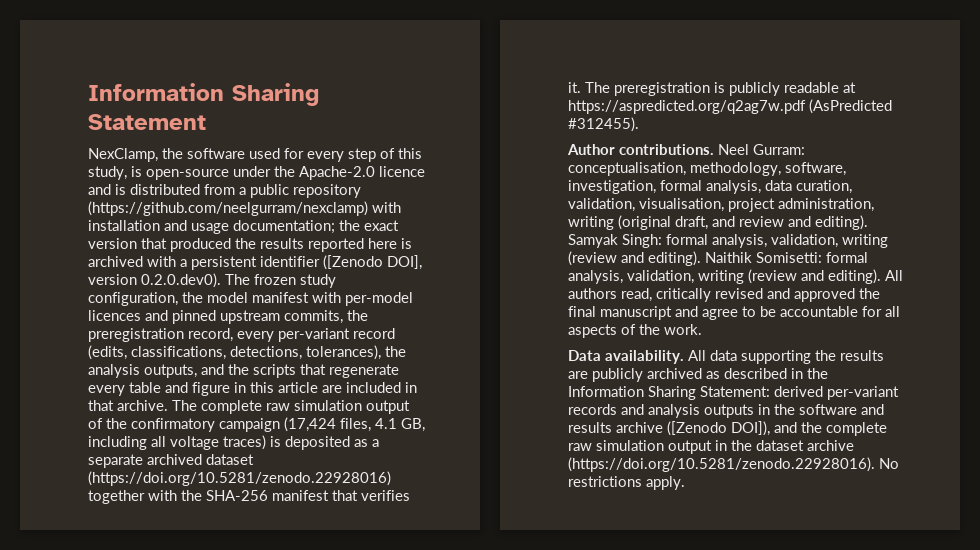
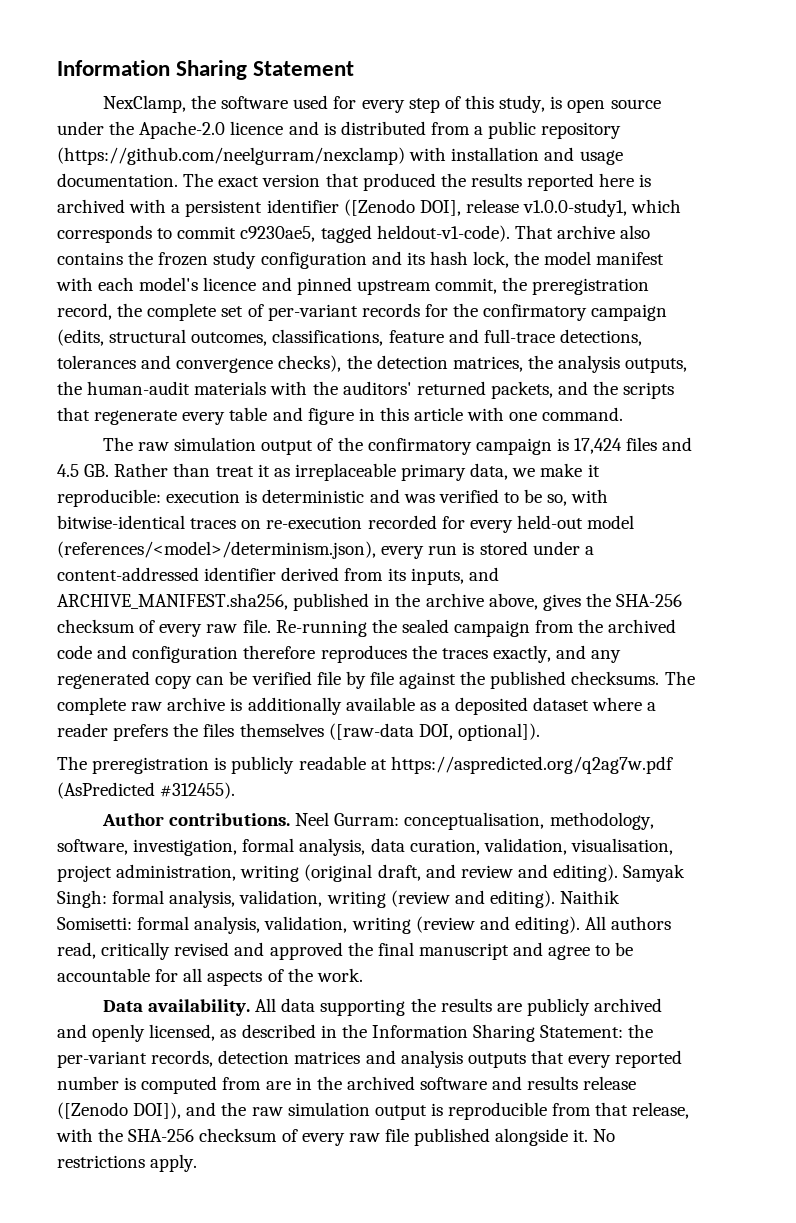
[146,169,229,180] open-source -> [567,99,661,113] open source
[233,220,360,234] documentation; the -> [57,173,214,187] documentation. The
[88,273,336,288] [88,292,178,306] version 0.2.0.dev0). The frozen study configuration, -> [465,199,682,217] [57,225,651,243] [57,251,510,269] release v1.0.0-study1, which corresponds to commit c9230ae5, tagged heldout-v1-code). That archive also contains the frozen study configuration and its hash lock,
[345,292,413,306] [88,310,141,321] per-model licences -> [98,277,257,291] each model's licence
[284,310,343,324] commits, -> [434,278,497,294] commit,
[237,328,395,342] [88,345,406,360] [88,364,197,378] every per-variant record (edits, classifications, detections, tolerances), the analysis outputs, -> [117,303,668,321] [57,329,642,346] [57,355,688,373] [57,381,553,399] the complete set of per-variant records for the confirmatory campaign (edits, structural outcomes, classifications, feature and full-trace detections, tolerances and convergence checks), the detection matrices, the analysis outputs, the human-audit materials with the auditors' returned packets,
[322,382,417,393] [88,400,262,414] are included in that archive. The complete -> [467,407,624,421] [102,437,133,451] with one command. // The
[284,417,425,432] [88,435,379,450] [88,454,254,468] [88,471,391,486] [88,490,410,504] [568,82,581,93] (17,424 files, 4.1 GB, including all voltage traces) is deposited as a separate archived dataset (https://doi.org/10.5281/zenodo.22928016) together with the SHA-256 manifest that verifies it. -> [556,437,693,454] [57,463,600,481] [57,489,609,507] [57,515,635,533] [57,541,594,559] [57,567,499,585] [57,593,683,611] [57,619,677,637] [57,645,622,663] [57,671,695,689] [57,697,657,715] [57,723,540,741] is 17,424 files and 4.5 GB. Rather than treat it as irreplaceable primary data, we make it reproducible: execution is deterministic and was verified to be so, with bitwise-identical traces on re-execution recorded for every held-out model (references/<model>/determinism.json), every run is stored under a content-addressed identifier derived from its inputs, and ARCHIVE_MANIFEST.sha256, published in the archive above, gives the SHA-256 checksum of every raw file. Re-running the sealed campaign from the archived code and configuration therefore reproduces the traces exactly, and any regenerated copy can be verified file by file against the published checksums. The complete raw archive is additionally available as a deposited dataset where a reader prefers the files themselves ([raw-data DOI, optional]). //
(702, 373) none -> [57,1024,216,1042] and openly licensed,
[774,386,899,400] [568,404,795,418] derived per-variant records and analysis outputs in the -> [628,1024,654,1038] [57,1050,683,1068] [57,1076,415,1094] the per-variant records, detection matrices and analysis outputs that every reported number is computed from are in the archived
[616,422,663,433] archive -> [583,1076,637,1090] release
[826,422,887,436] [568,440,854,454] [568,457,875,472] complete raw simulation output in the dataset archive (https://doi.org/10.5281/zenodo.22928016). -> [251,1102,690,1120] [56,1128,589,1146] raw simulation output is reproducible from that release, with the SHA-256 checksum of every raw file published alongside it.

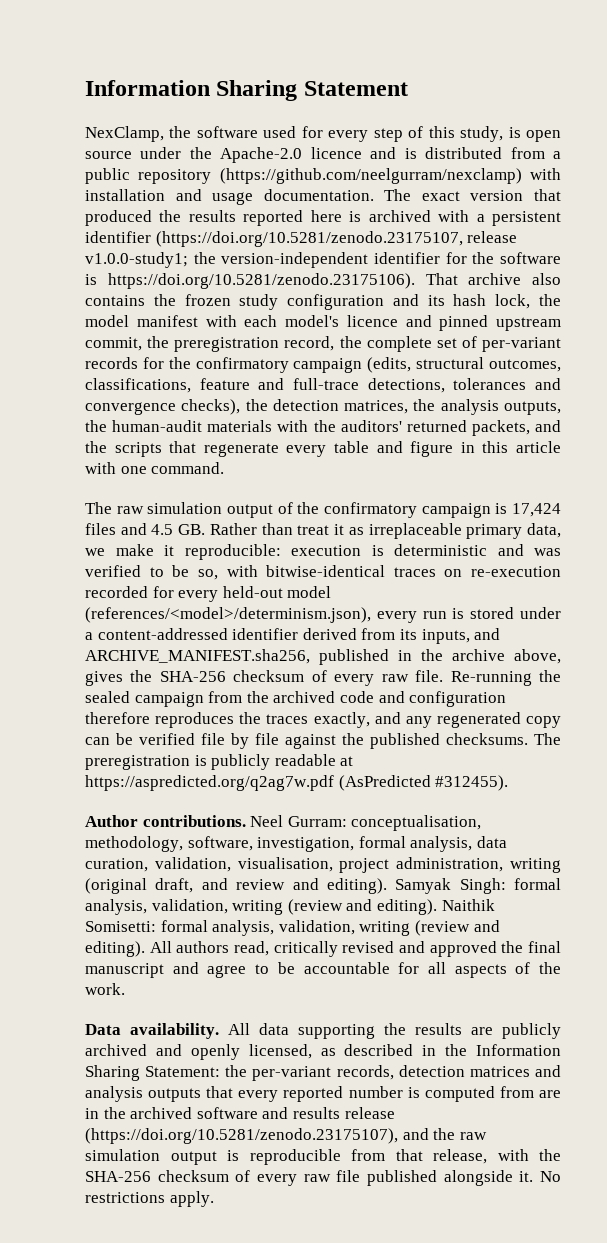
[343,199,682,217] [57,225,510,243] ([Zenodo DOI], release v1.0.0-study1, which corresponds to commit c9230ae5, tagged heldout-v1-code). -> [155,231,518,247] [85,252,561,268] [85,273,415,289] (https://doi.org/10.5281/zenodo.23175107, release v1.0.0-study1; the version-independent identifier for the software is https://doi.org/10.5281/zenodo.23175106).
[57,697,657,715] [57,723,540,741] [57,756,87,770] complete raw archive is additionally available as a deposited dataset where a reader prefers the files themselves ([raw-data DOI, optional]). // The -> (561, 739) none
[57,1102,182,1119] ([Zenodo DOI]), -> [85,1128,398,1144] (https://doi.org/10.5281/zenodo.23175107),

